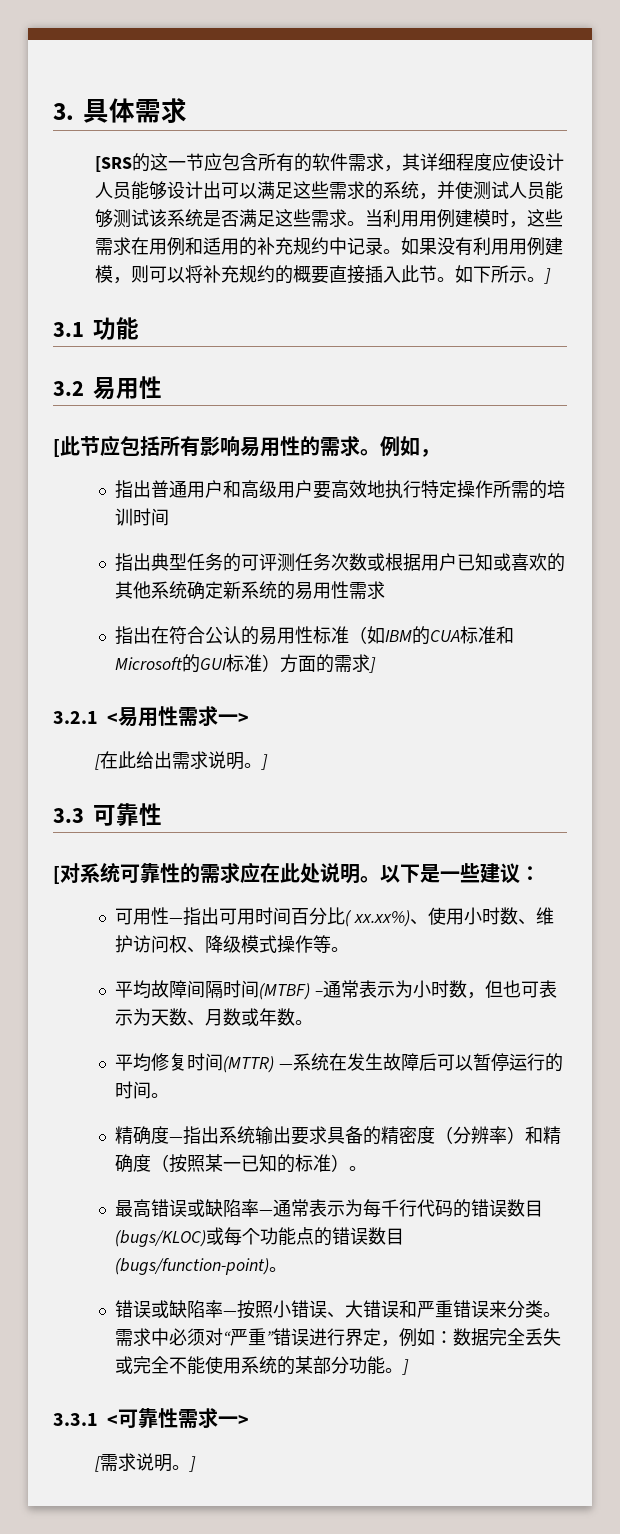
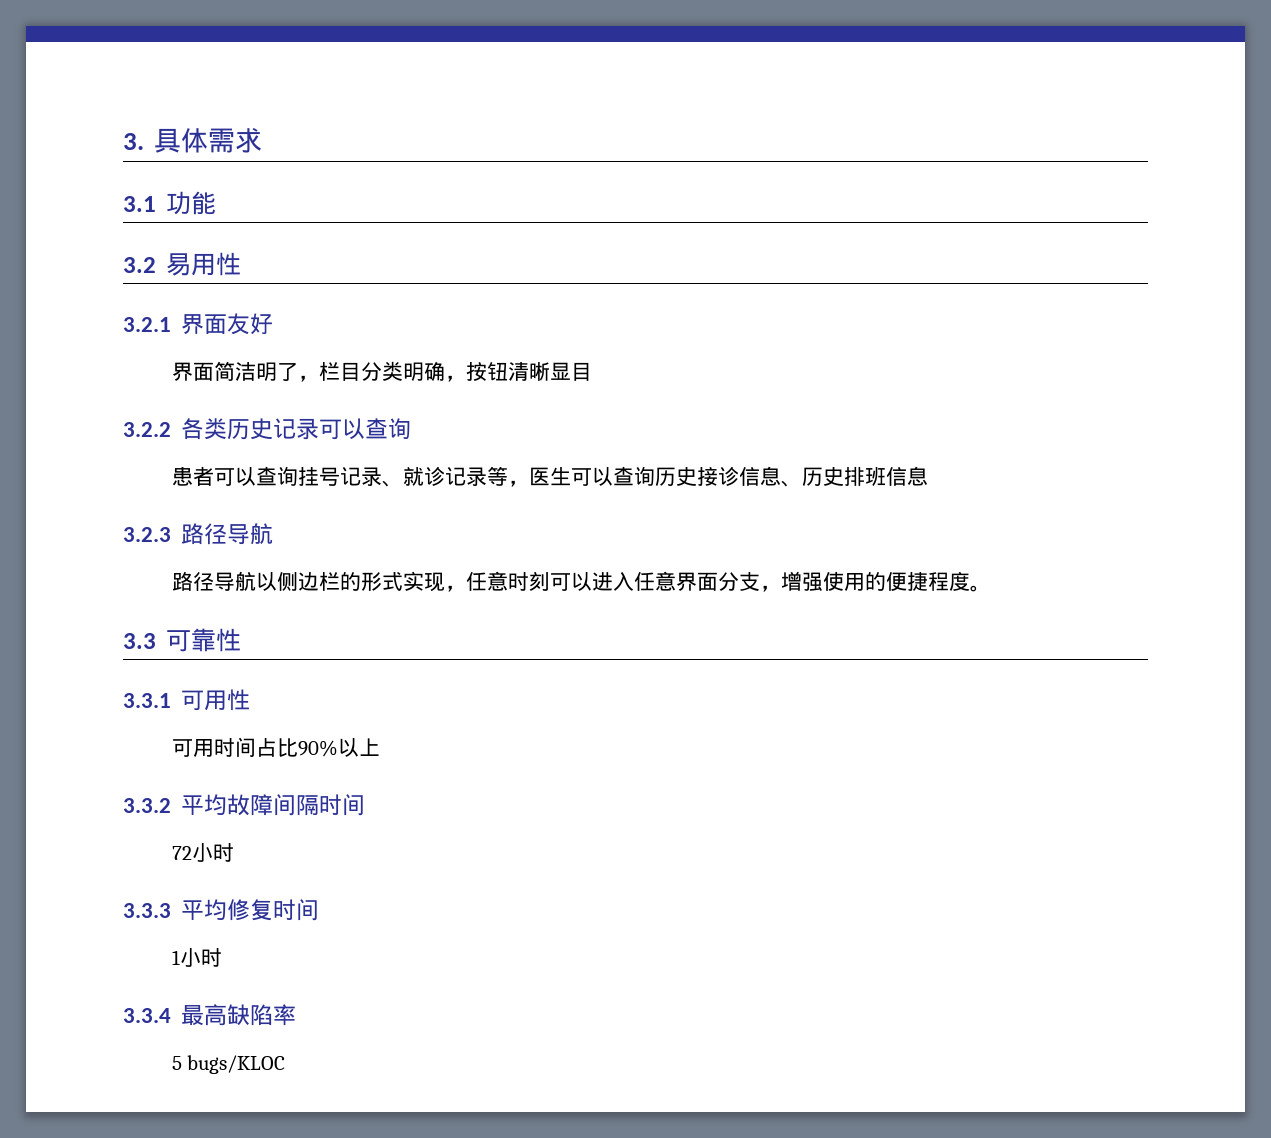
[95,153,565,172] [95,181,564,200] [95,209,564,228] [95,237,564,256] [95,265,552,284] // [SRS的这一节应包含所有的软件需求，其详细程度应使设计人员能够设计出可以满足这些需求的系统，并使测试人员能够测试该系统是否满足这些需求。当利用用例建模时，这些需求在用例和适用的补充规约中记录。如果没有利用用例建模，则可以将补充规约的概要直接插入此节。如下所示。] -> (263, 140) none
[53,435,440,457] [115,480,566,499] [115,508,170,526] [115,553,566,572] [115,581,386,600] [115,626,515,645] [115,654,377,673] [53,706,249,727] [95,751,269,770] [此节应包括所有影响易用性的需求。例如， // 指出普通用户和高级用户要高效地执行特定操作所需的培训时间 // 指出典型任务的可评测任务次数或根据用户已知或喜欢的其他系统确定新系统的易用性需求 // 指出在符合公认的易用性标准（如IBM的CUA标准和Microsoft的GUI标准）方面的需求] // 3.2.1 <易用性需求一> // [在此给出需求说明。] -> [123,313,274,335] [171,361,592,382] [123,418,412,440] [171,466,928,487] [123,523,274,545] [171,571,991,592] 3.2.1界面友好 // 界面简洁明了，栏目分类明确，按钮清晰显目 // 3.2.2各类历史记录可以查询 // 患者可以查询挂号记录、就诊记录等，医生可以查询历史接诊信息、历史排班信息 // 3.2.3路径导航 // 路径导航以侧边栏的形式实现，任意时刻可以进入任意界面分支，增强使用的便捷程度。
[53,862,540,884] [115,907,555,927] [115,935,350,953] [115,980,558,1000] [115,1008,314,1026] [115,1053,564,1073] [115,1081,170,1099] [115,1126,562,1145] [115,1154,368,1173] [115,1199,544,1218] [115,1227,405,1247] [115,1258,288,1275] [115,1300,562,1319] [115,1328,562,1347] [115,1356,410,1375] [53,1408,249,1429] [95,1453,197,1472] [对系统可靠性的需求应在此处说明。以下是一些建议： // 可用性—指出可用时间百分比( xx.xx%)、使用小时数、维护访问权、降级模式操作等。 // 平均故障间隔时间(MTBF) –通常表示为小时数，但也可表示为天数、月数或年数。 // 平均修复时间(MTTR) —系统在发生故障后可以暂停运行的时间。 // 精确度—指出系统输出要求具备的精密度（分辨率）和精确度（按照某一已知的标准）。 // 最高错误或缺陷率—通常表示为每千行代码的错误数目(bugs/KLOC)或每个功能点的错误数目(bugs/function-point)。 // 错误或缺陷率—按照小错误、大错误和严重错误来分类。需求中必须对“严重”错误进行界定，例如：数据完全丢失或完全不能使用系统的某部分功能。] // 3.3.1 <可靠性需求一> // [需求说明。] -> [123,689,251,711] [171,737,380,757] [123,794,366,816] [171,843,234,862] [123,899,320,921] [171,948,222,967] [123,1004,297,1026] [171,1055,286,1074] 3.3.1可用性 // 可用时间占比90%以上 // 3.3.2平均故障间隔时间 // 72小时 // 3.3.3平均修复时间 // 1小时 // 3.3.4最高缺陷率 // 5 bugs/KLOC

